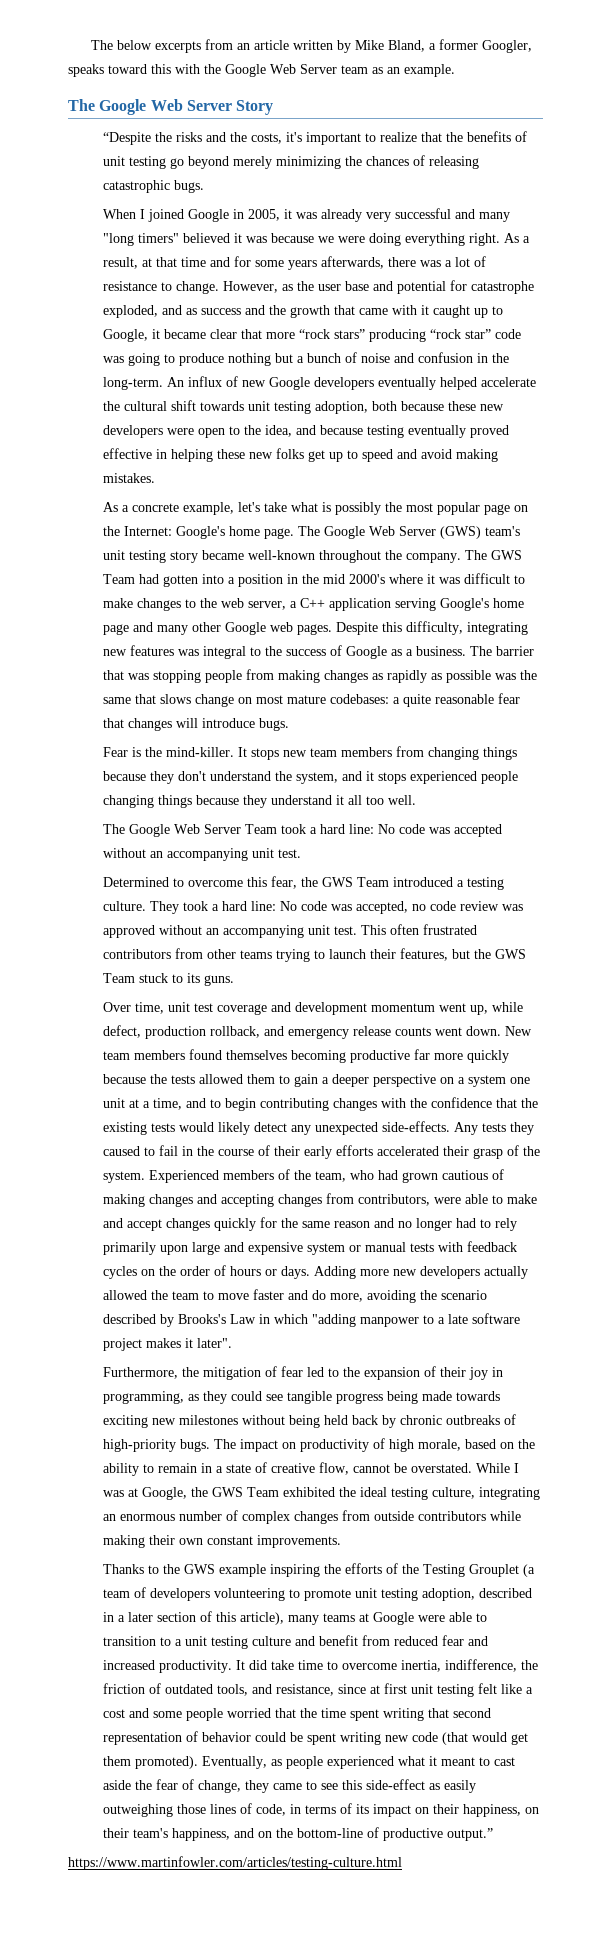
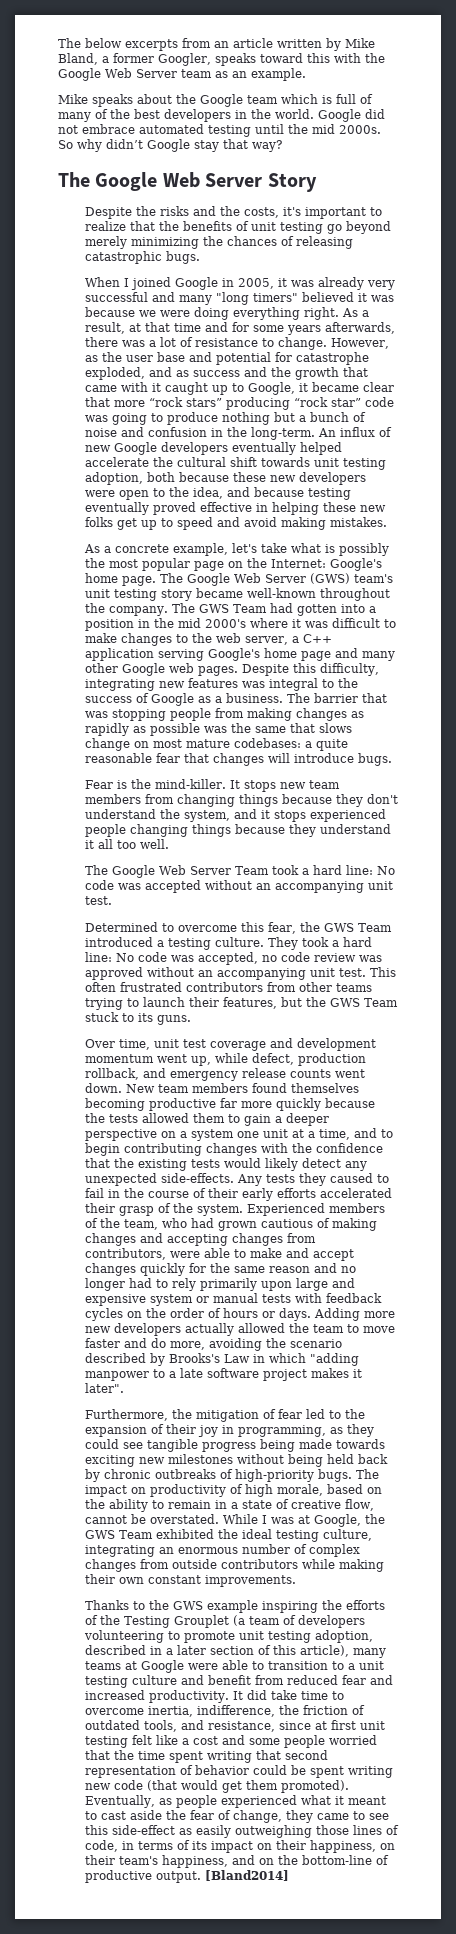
(455, 70) none -> [58,94,373,107] [58,109,385,122] [58,124,381,137] [58,139,282,152] // Mike speaks about the Google team which is full of many of the best developers in the world. Google did not embrace automated testing until the mid 2000s. So why didn’t Google stay that way?
[102,132,151,145] “Despite -> [84,207,132,219] Despite
[446,1828,493,1841] [68,1856,402,1870] output.” // https://www.martinfowler.com/articles/testing-culture.html -> [155,1870,289,1883] output. [Bland2014]

